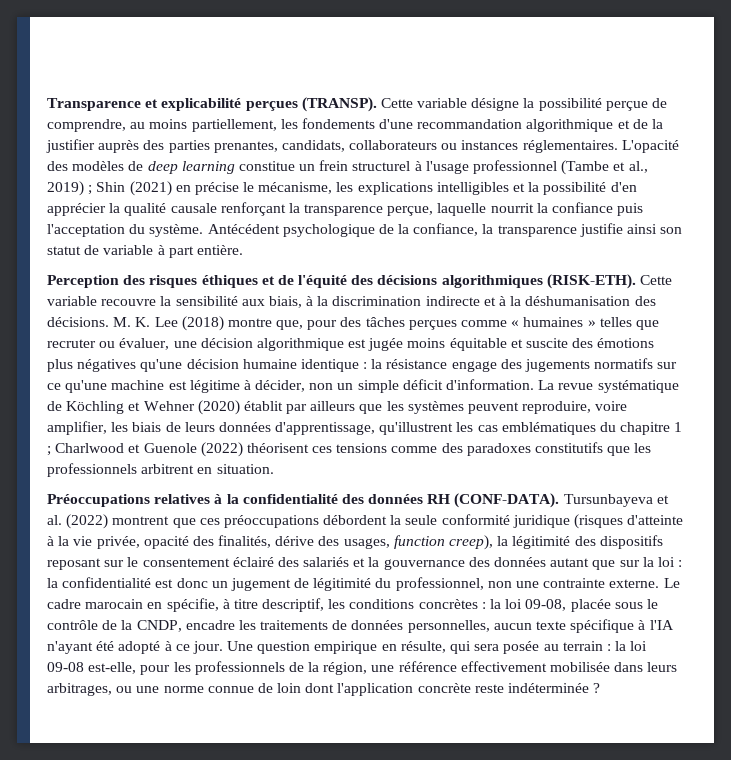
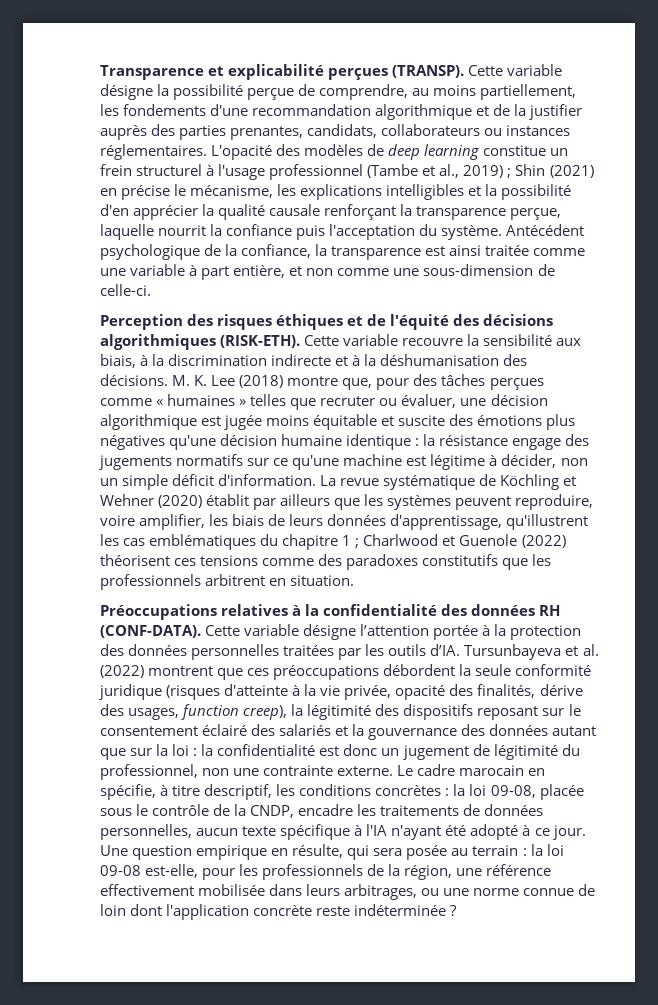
[579,223,683,237] [47,245,243,258] justifie ainsi son statut de variable à part entière. -> [425,245,586,256] [100,264,555,280] [100,284,151,296] est ainsi traitée comme une variable à part entière, et non comme une sous-dimension de celle-ci.
(560, 500) none -> [205,624,582,640] [100,644,461,660] Cette variable désigne l’attention portée à la protection des données personnelles traitées par les outils d’IA.

